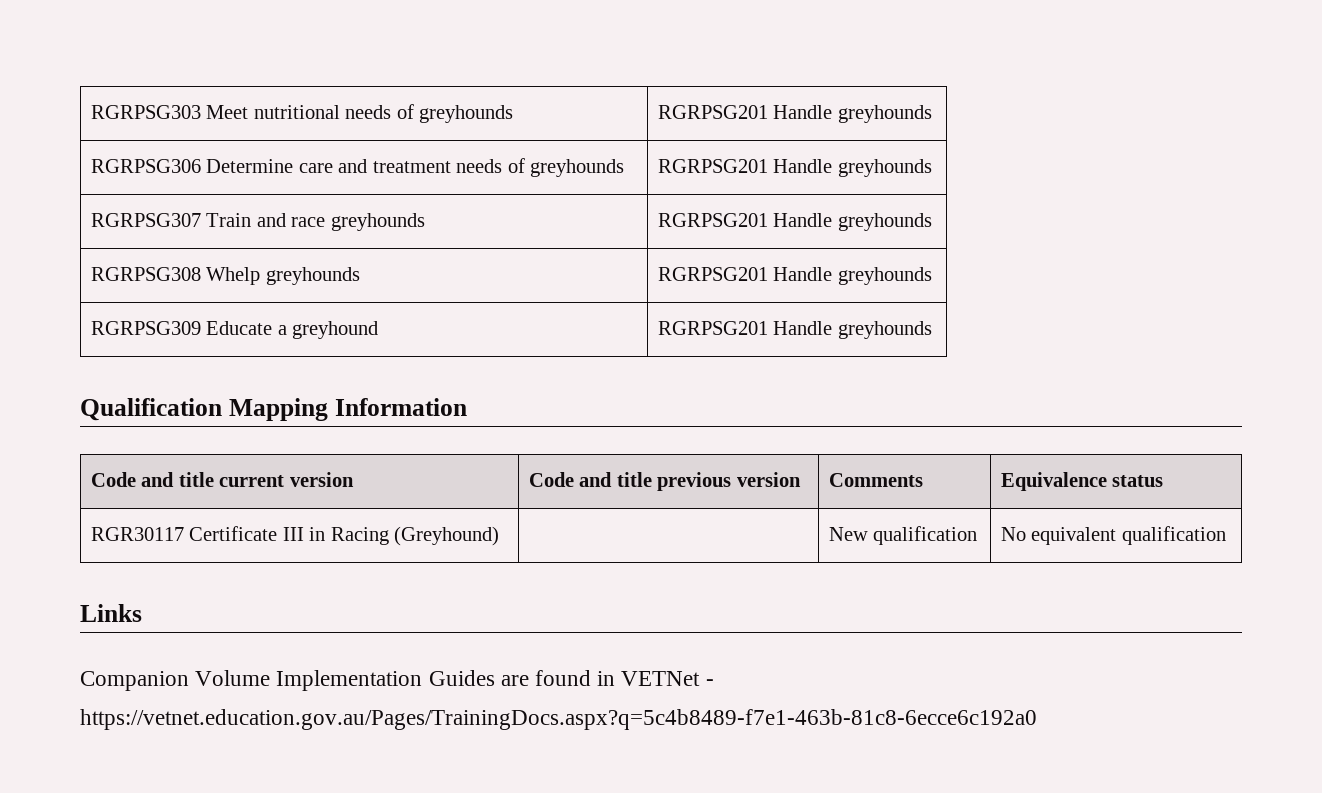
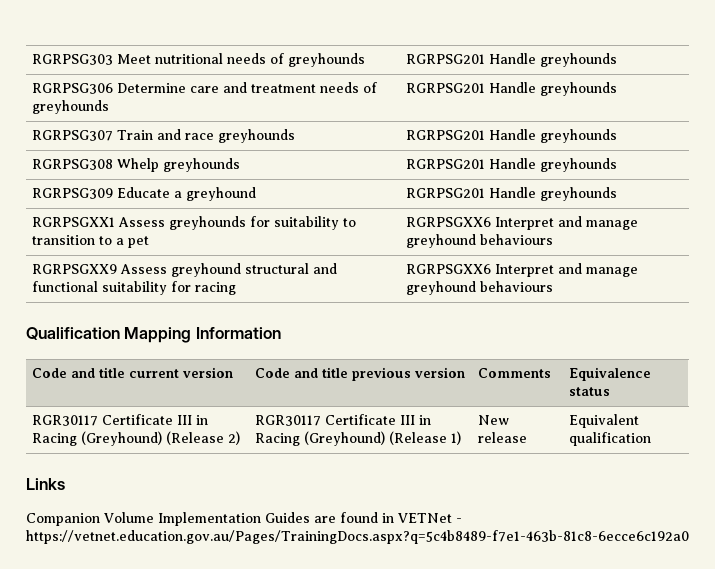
(932, 330) none -> [32,216,357,230] [32,235,150,248] [406,216,639,230] [406,234,554,248] [32,263,338,277] [32,281,237,295] [406,263,639,277] [406,281,554,295] // RGRPSGXX1 Assess greyhounds for suitability to transition to a pet | RGRPSGXX6 Interpret and manage greyhound behaviours // RGRPSGXX9 Assess greyhound structural and functional suitability for racing | RGRPSGXX6 Interpret and manage greyhound behaviours
[828,526,978,545] [1000,527,1117,545] | | New qualification | No equivalent -> [166,431,241,445] [255,414,432,426] [255,431,462,446] [478,415,510,425] [478,432,528,443] [569,414,640,428] (Release 2) | RGR30117 Certificate III in Racing (Greyhound) (Release 1) | New release | Equivalent

